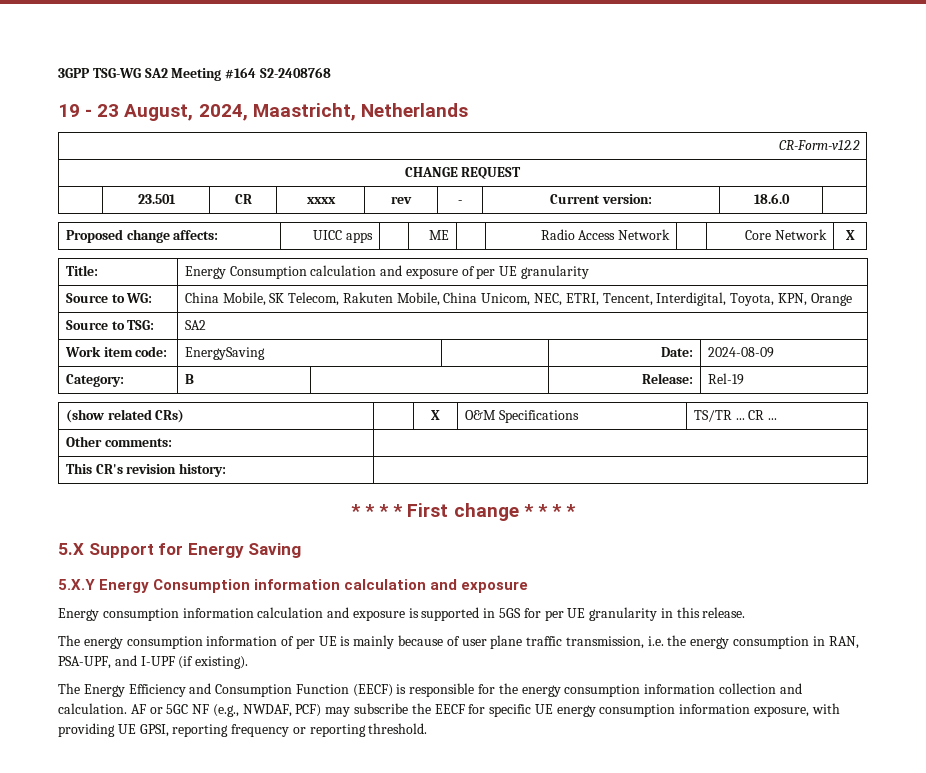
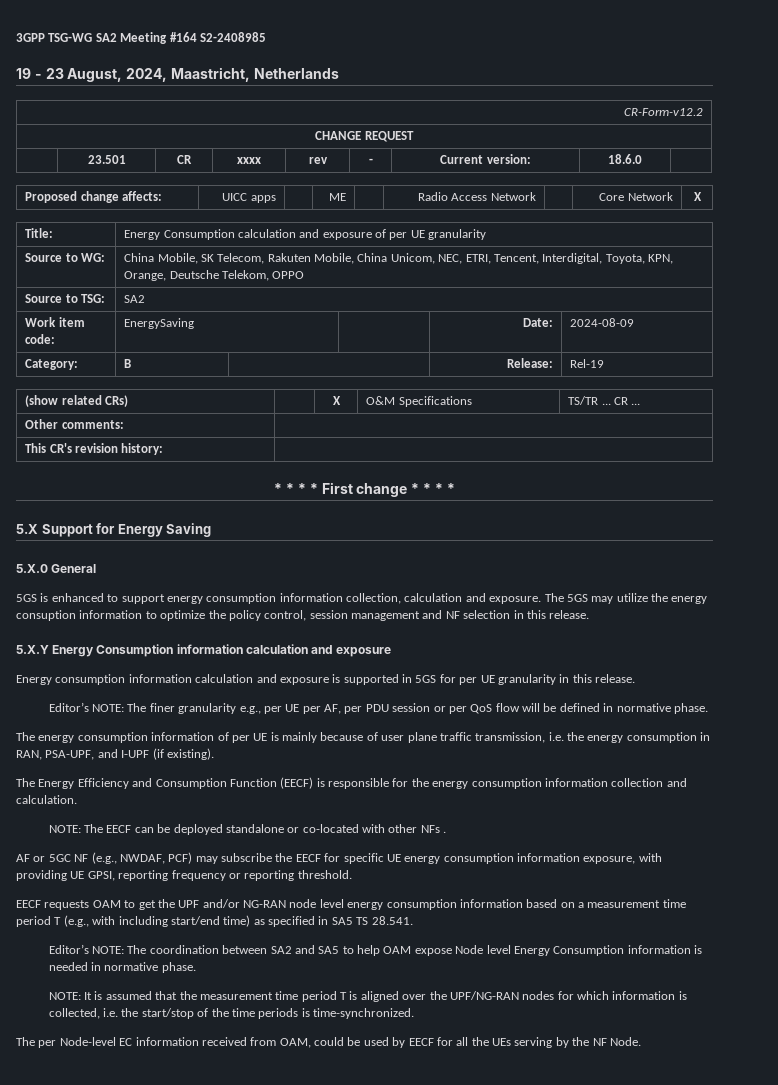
[259,67,331,78] S2-2408768 -> [199,32,266,42] S2-2408985
[810,293,852,306] Orange -> [124,270,305,281] Orange, Deutsche Telekom, OPPO
(302, 550) none -> [16,564,97,573] [16,593,708,604] [16,610,590,621] // 5.X.0 General // 5GS is enhanced to support energy consumption information collection, calculation and exposure. The 5GS may utilize the energy consuption information to optimize the policy control, session management and NF selection in this release.
(746, 612) none -> [48,702,708,714] // Editor’s NOTE: The finer granularity e.g., per UE per AF, per PDU session or per QoS flow will be defined in normative phase.
(127, 708) none -> [48,824,447,835] // NOTE: The EECF can be deployed standalone or co-located with other NFs . //
(428, 728) none -> [16,899,686,910] [16,915,413,927] [48,944,703,956] [48,962,196,973] [48,991,687,1002] [48,1008,415,1019] [16,1037,641,1048] // EECF requests OAM to get the UPF and/or NG-RAN node level energy consumption information based on a measurement time period T (e.g., with including start/end time) as specified in SA5 TS 28.541. // Editor’s NOTE: The coordination between SA2 and SA5 to help OAM expose Node level Energy Consumption information is needed in normative phase. // NOTE: It is assumed that the measurement time period T is aligned over the UPF/NG-RAN nodes for which information is collected, i.e. the start/stop of the time periods is time-synchronized. // The per Node-level EC information received from OAM, could be used by EECF for all the UEs serving by the NF Node.

